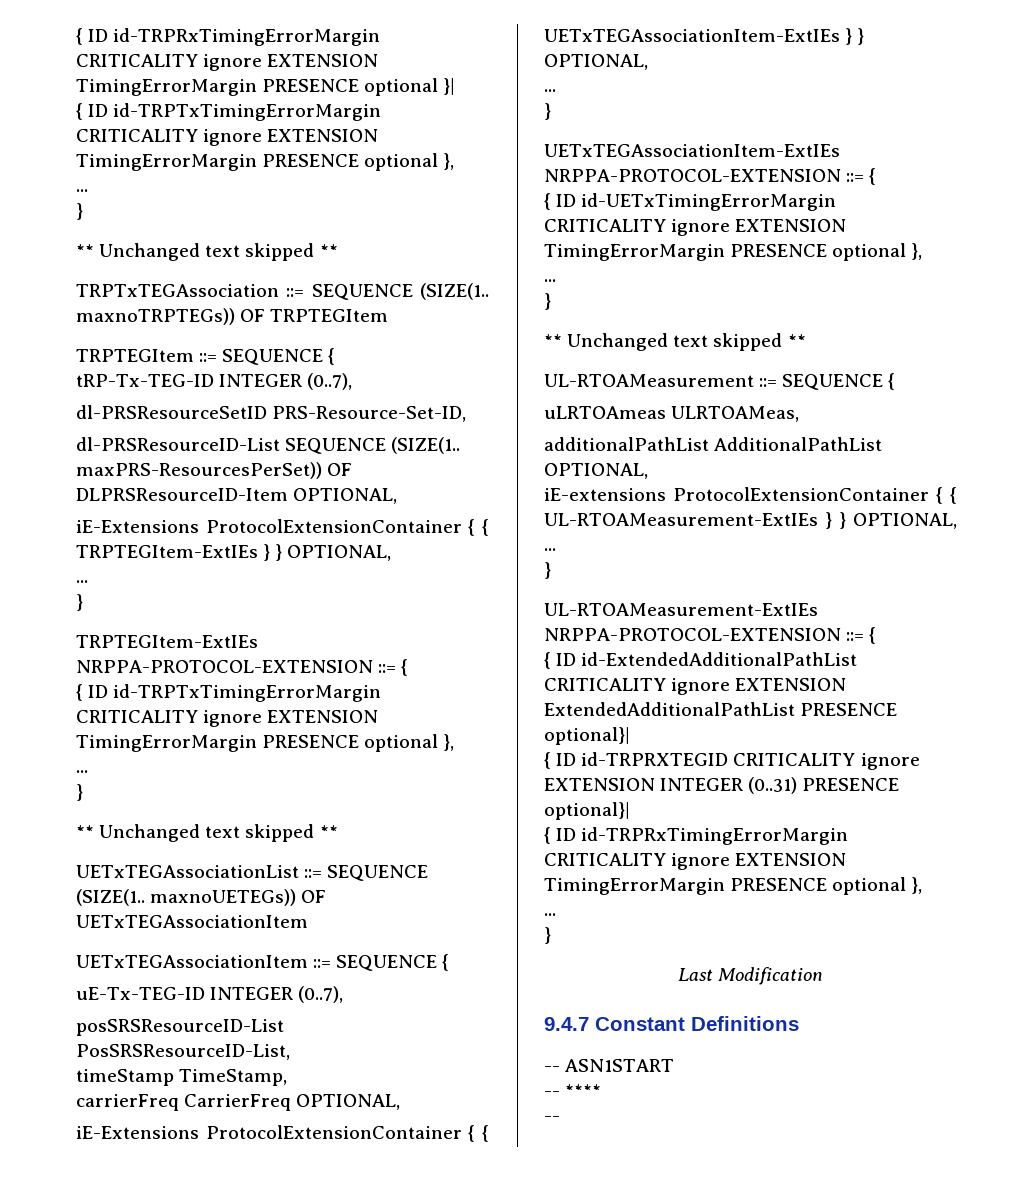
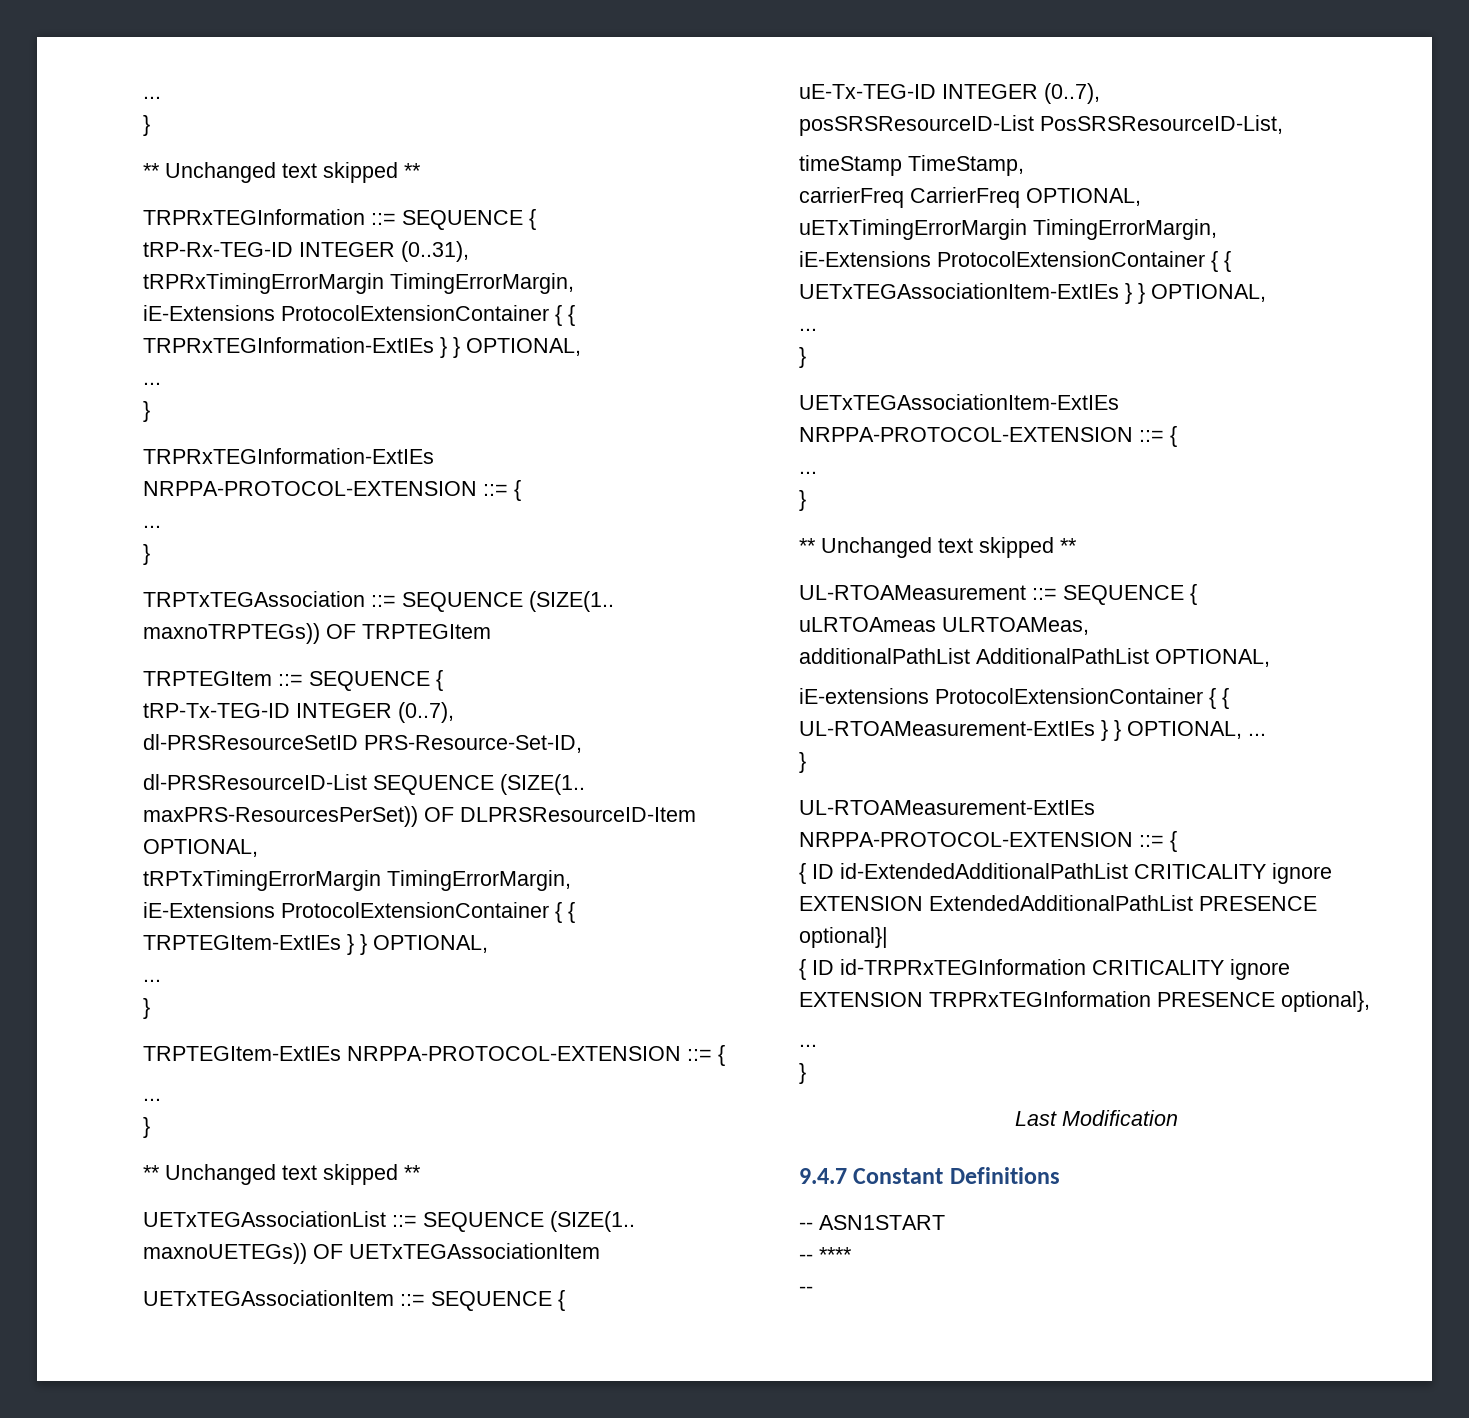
[76,28,381,46] [76,54,379,71] [76,78,456,96] [76,103,382,121] [76,129,379,146] [76,153,455,171] [76,189,88,192] [76,203,83,220] [76,243,338,261] { ID id-TRPRxTimingErrorMargin CRITICALITY ignore EXTENSION TimingErrorMargin PRESENCE optional }| // { ID id-TRPTxTimingErrorMargin CRITICALITY ignore EXTENSION TimingErrorMargin PRESENCE optional }, // ... // } // ** Unchanged text skipped ** -> [143,96,161,99] [143,115,150,136] [143,162,421,183] [143,209,536,230] [143,241,469,262] [143,273,574,294] [143,305,575,326] [143,337,581,358] [143,382,161,385] [143,401,150,422] [143,448,434,464] [143,480,521,501] [143,525,161,528] [143,544,150,565] ... // } // ** Unchanged text skipped ** // TRPRxTEGInformation ::= SEQUENCE { // tRP-Rx-TEG-ID INTEGER (0..31), // tRPRxTimingErrorMargin TimingErrorMargin, // iE-Extensions ProtocolExtensionContainer { { TRPRxTEGInformation-ExtIEs } } OPTIONAL, // ... // } // TRPRxTEGInformation-ExtIEs NRPPA-PROTOCOL-EXTENSION ::= { // ... // }
(398, 496) none -> [143,870,571,891] // tRPTxTimingErrorMargin TimingErrorMargin,
[76,684,382,702] [76,710,379,727] [76,734,455,752] // { ID id-TRPTxTimingErrorMargin CRITICALITY ignore EXTENSION TimingErrorMargin PRESENCE optional }, -> (725, 1055) none
(401, 1102) none -> [799,219,1217,240] // uETxTimingErrorMargin TimingErrorMargin,
[544,193,837,211] [544,219,847,236] [544,243,923,261] // { ID id-UETxTimingErrorMargin CRITICALITY ignore EXTENSION TimingErrorMargin PRESENCE optional }, -> (1177, 436) none
[581,752,920,770] [544,777,900,794] [544,802,630,820] [544,827,849,845] [544,853,847,870] [544,877,923,895] id-TRPRXTEGID CRITICALITY ignore EXTENSION INTEGER (0..31) PRESENCE optional}| // { ID id-TRPRxTimingErrorMargin CRITICALITY ignore EXTENSION TimingErrorMargin PRESENCE optional }, -> [840,959,1290,980] [799,991,1370,1012] id-TRPRxTEGInformation CRITICALITY ignore EXTENSION TRPRxTEGInformation PRESENCE optional},

